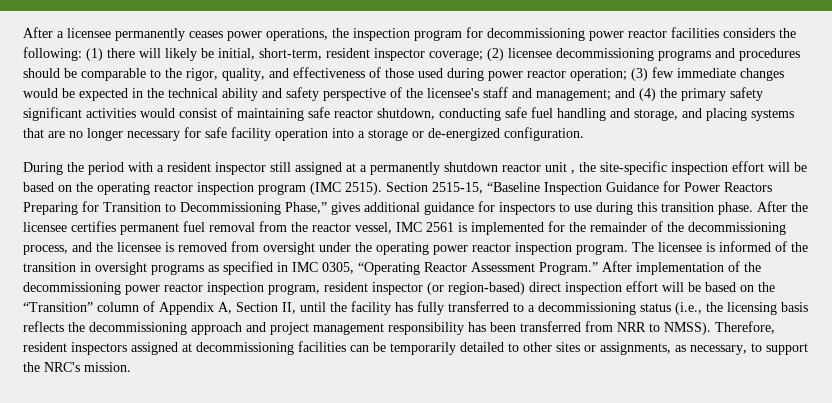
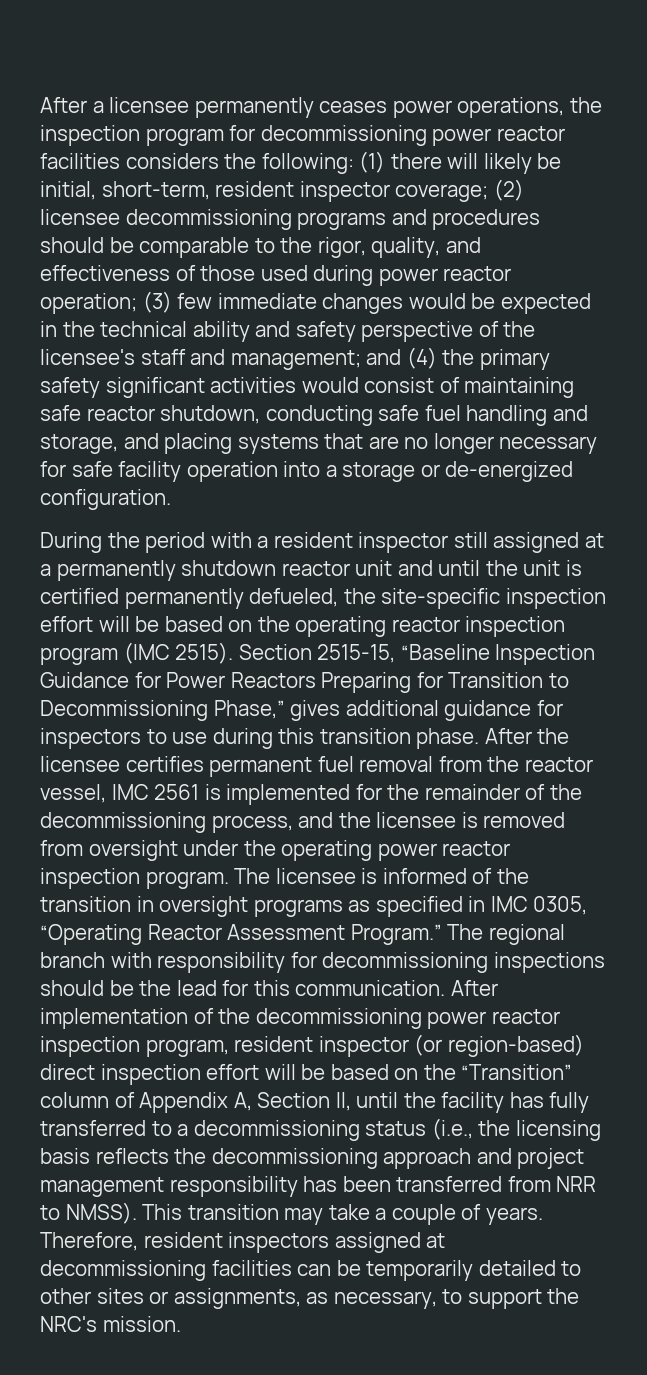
[571,170,575,174] , -> [397,560,582,576] [40,588,339,609] and until the unit is certified permanently defueled,
(598, 268) none -> [447,924,565,945] [40,952,605,973] [40,980,446,996] The regional branch with responsibility for decommissioning inspections should be the lead for this communication.
(711, 328) none -> [142,1204,543,1225] This transition may take a couple of years.

